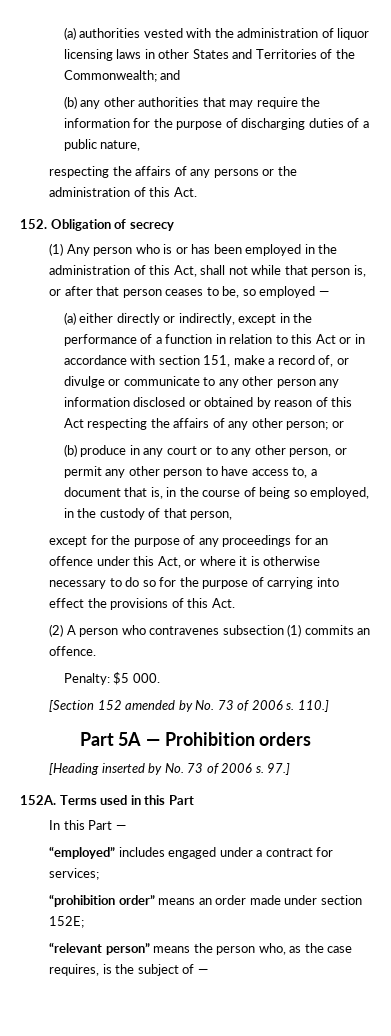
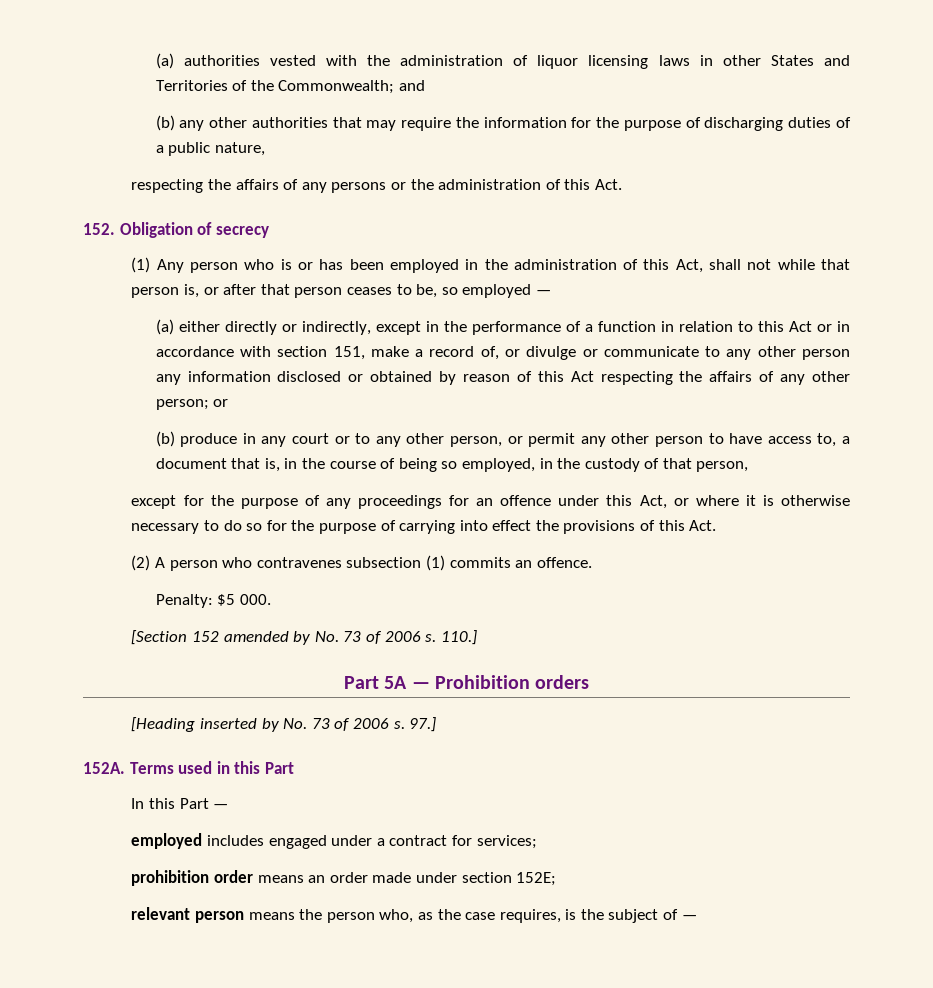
[49,846,116,859] “employed” -> [131,833,203,849] employed
[49,894,155,907] “prohibition order” -> [131,870,254,886] prohibition order
[49,942,150,955] “relevant person” -> [131,907,245,923] relevant person

